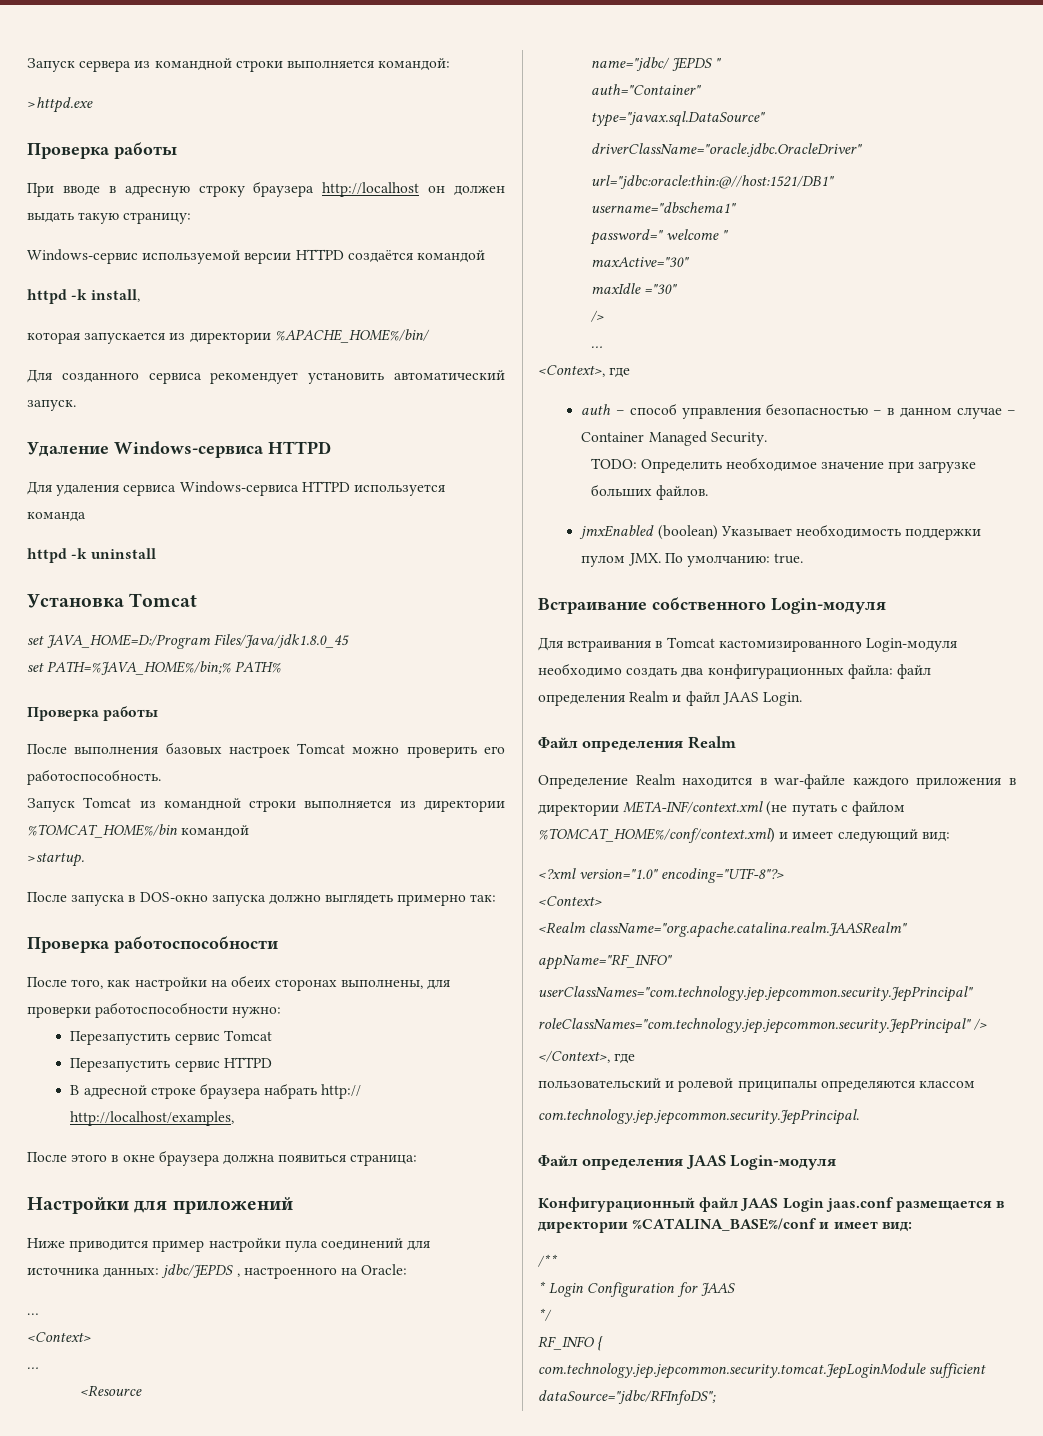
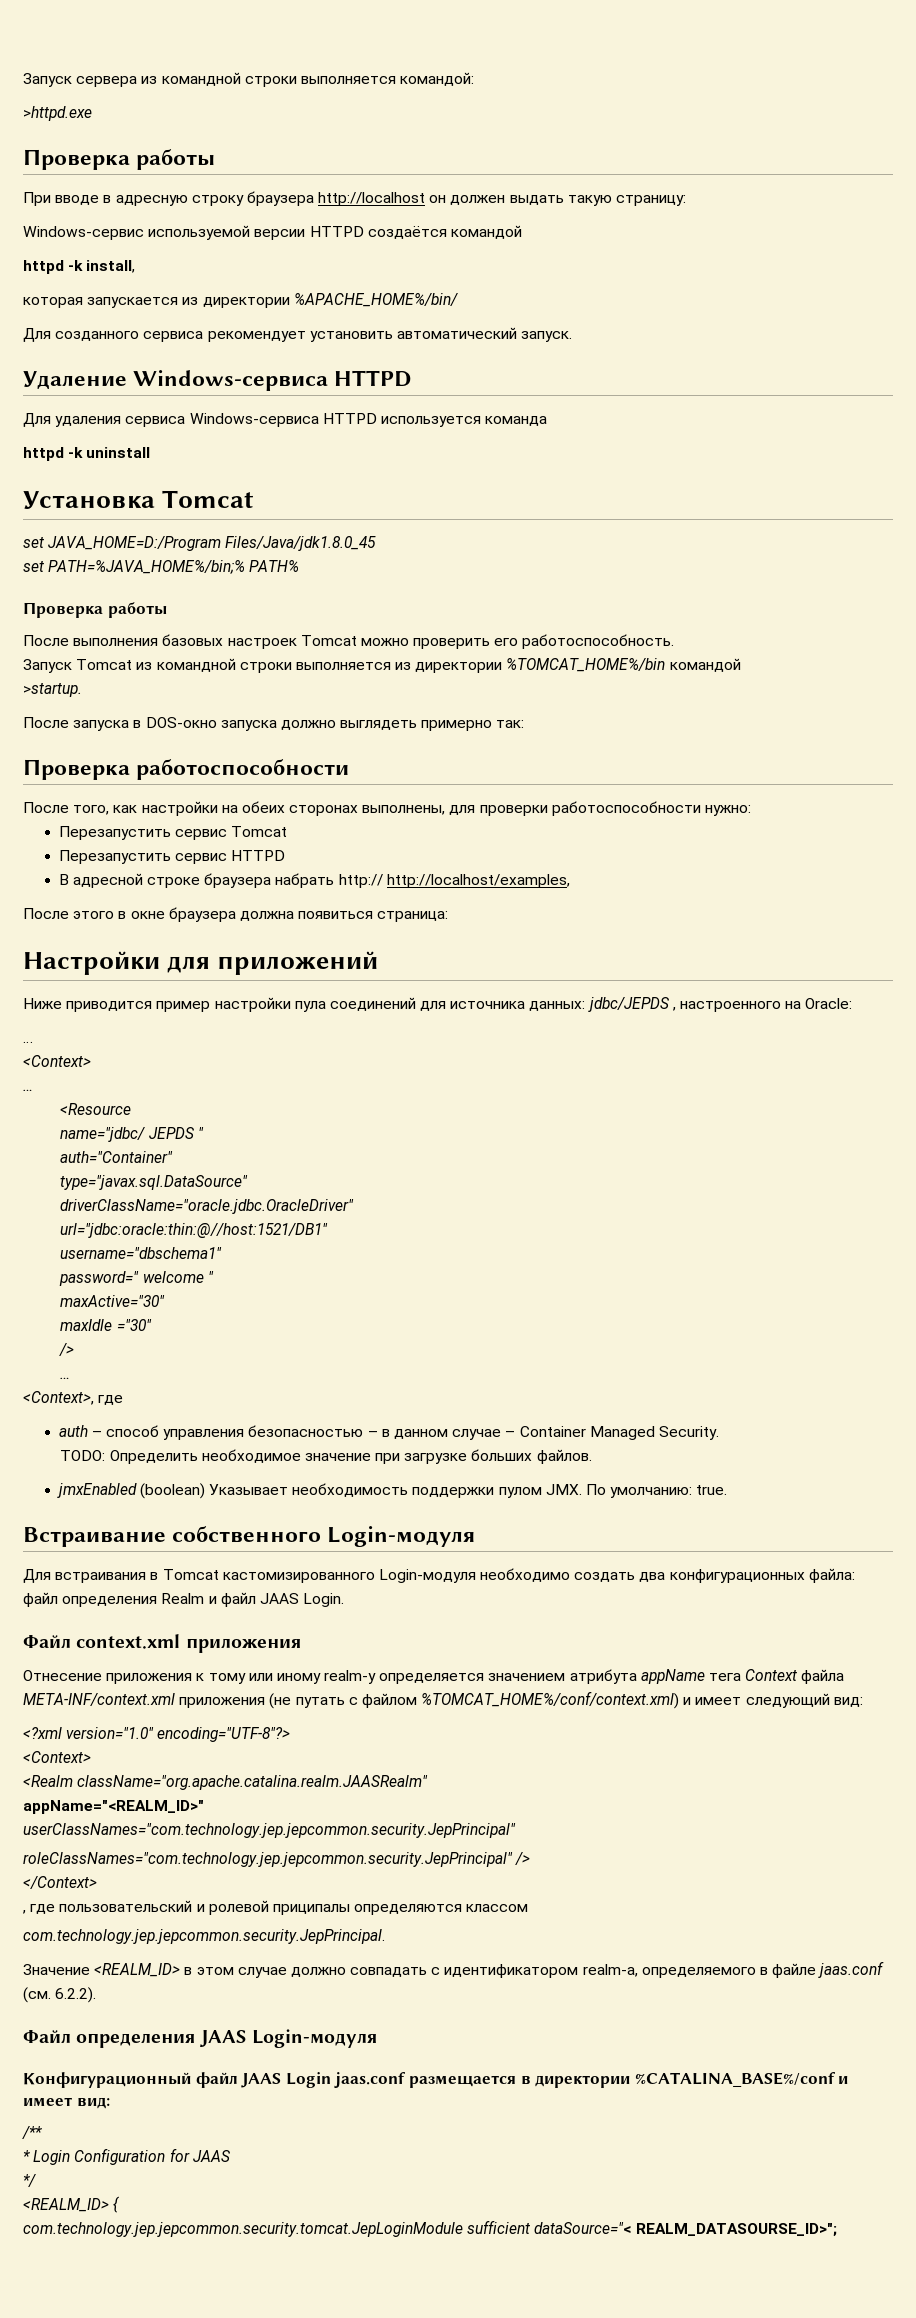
[582,736,736,752] [538,774,1016,789] [538,801,764,816] определения Realm // Определение Realm находится в war-файле каждого приложения в директории META-INF/сontext.xml -> [76,1634,301,1653] [23,1669,845,1684] [23,1693,266,1708] context.xml приложения // Отнесение приложения к тому или иному realm-у определяется значением атрибута appName тега Context файла META-INF/сontext.xml приложения
[538,954,672,970] appName="RF_INFO" -> [23,1800,204,1814] appName="<REALM_ID>"
[538,1050,636,1064] </Context>, где // -> [23,1876,97,1889] [22,1904,56,1914] </Context> // , где
(859, 1117) none -> [23,1961,885,1978] [23,1987,97,2003] // Значение <REALM_ID> в этом случае должно совпадать с идентификатором realm-а, определяемого в файле jaas.conf (см. 6.2.2).
[538,1336,594,1350] RF_INFO -> [23,2198,109,2212] <REALM_ID>
[538,1390,716,1405] dataSource="jdbc/RFInfoDS"; -> [534,2222,837,2237] dataSource="< REALM_DATASOURSE_ID>";

